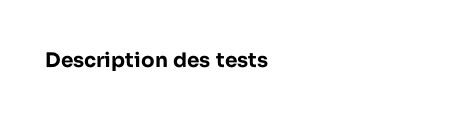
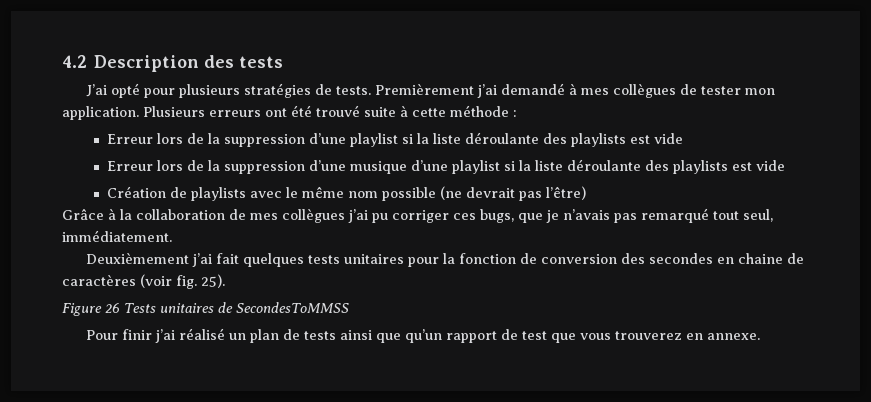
(45, 61) none -> [62,55,87,68] 4.2
(268, 60) none -> [86,83,776,98] [62,105,517,120] [106,132,683,147] [106,159,785,174] [106,186,586,201] [62,208,773,223] [62,230,172,242] [86,252,805,267] [62,274,225,289] [62,302,349,316] [86,328,761,343] // J’ai opté pour plusieurs stratégies de tests. Premièrement j’ai demandé à mes collègues de tester mon application. Plusieurs erreurs ont été trouvé suite à cette méthode : // Erreur lors de la suppression d’une playlist si la liste déroulante des playlists est vide // Erreur lors de la suppression d’une musique d’une playlist si la liste déroulante des playlists est vide // Création de playlists avec le même nom possible (ne devrait pas l’être) // Grâce à la collaboration de mes collègues j’ai pu corriger ces bugs, que je n’avais pas remarqué tout seul, immédiatement. // Deuxièmement j’ai fait quelques tests unitaires pour la fonction de conversion des secondes en chaine de caractères (voir fig. 25). // Figure 26 Tests unitaires de SecondesToMMSS // Pour finir j’ai réalisé un plan de tests ainsi que qu’un rapport de test que vous trouverez en annexe.

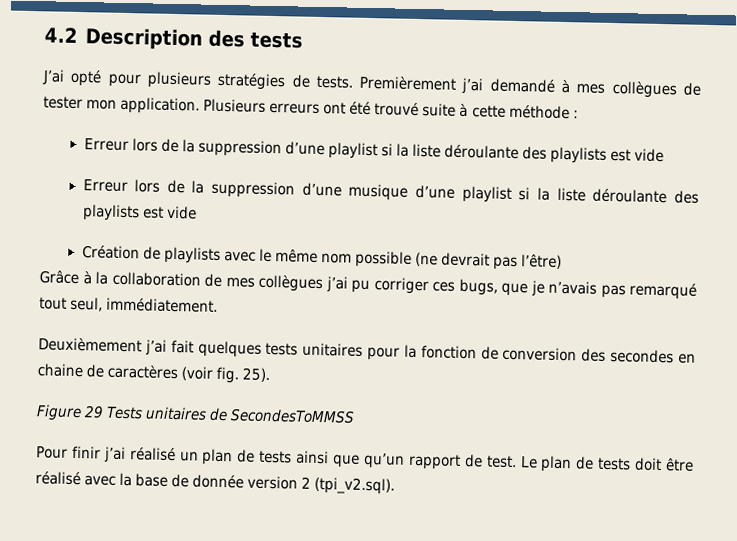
[105,303,120,313] 26 -> [84,405,105,419] 29
[522,331,761,343] test que vous trouverez en annexe. -> [485,455,695,473] [35,471,396,495] test. Le plan de tests doit être réalisé avec la base de donnée version 2 (tpi_v2.sql).

